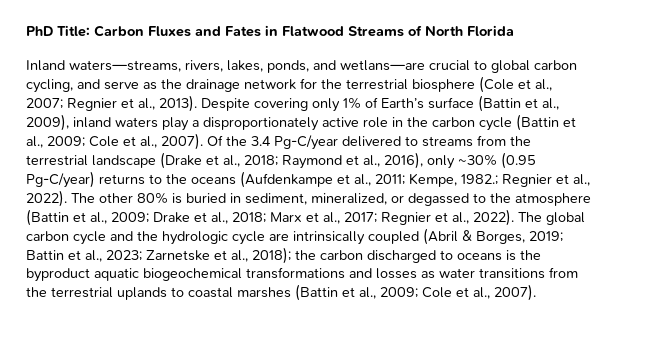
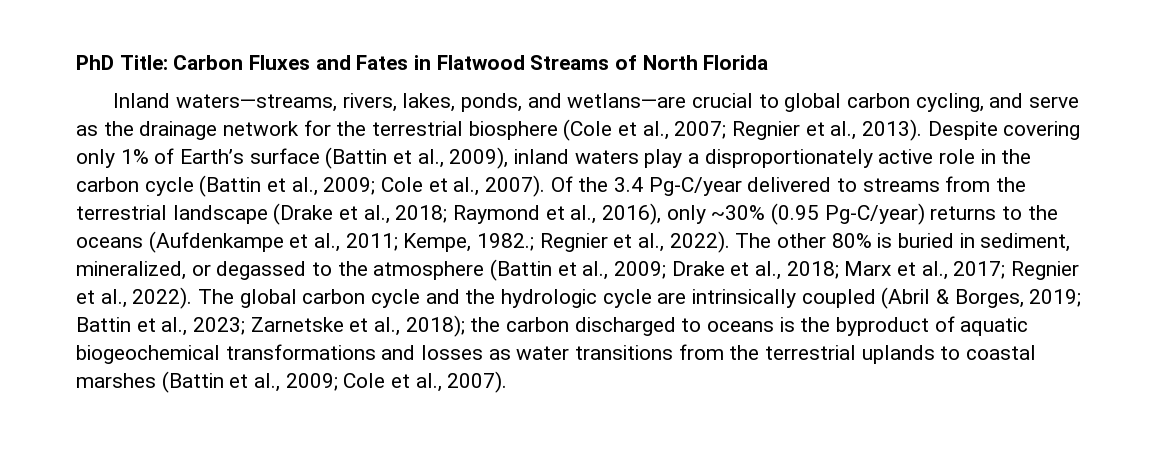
(90, 275) none -> [934,316,955,332] of

